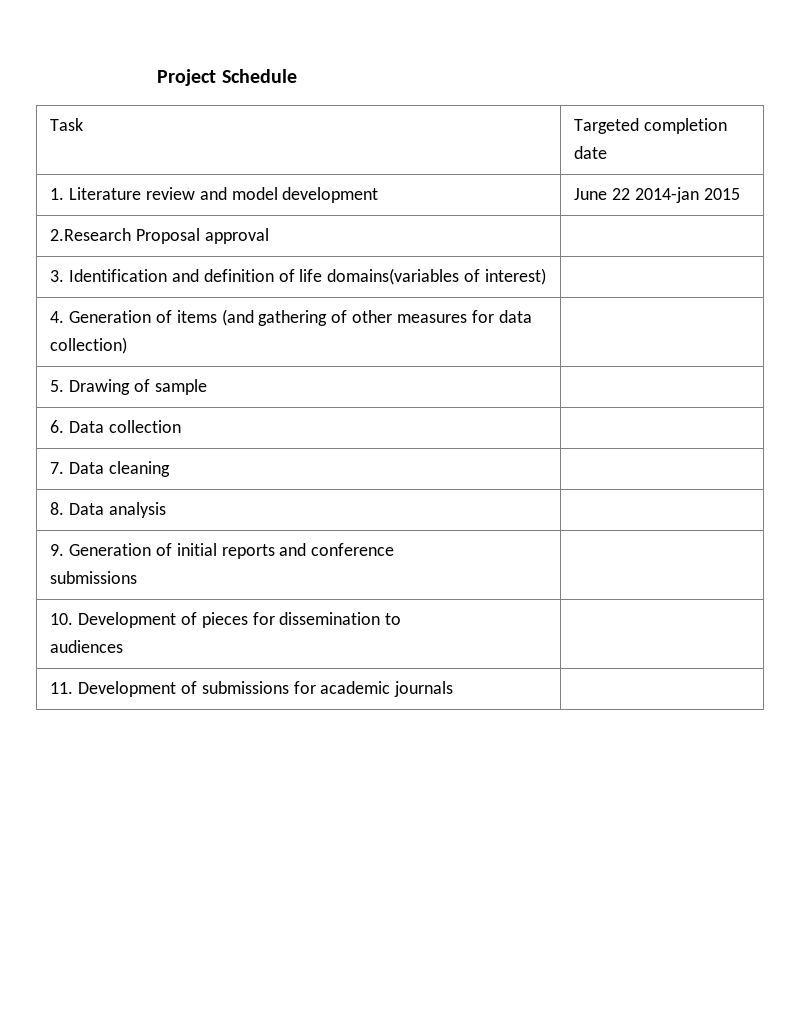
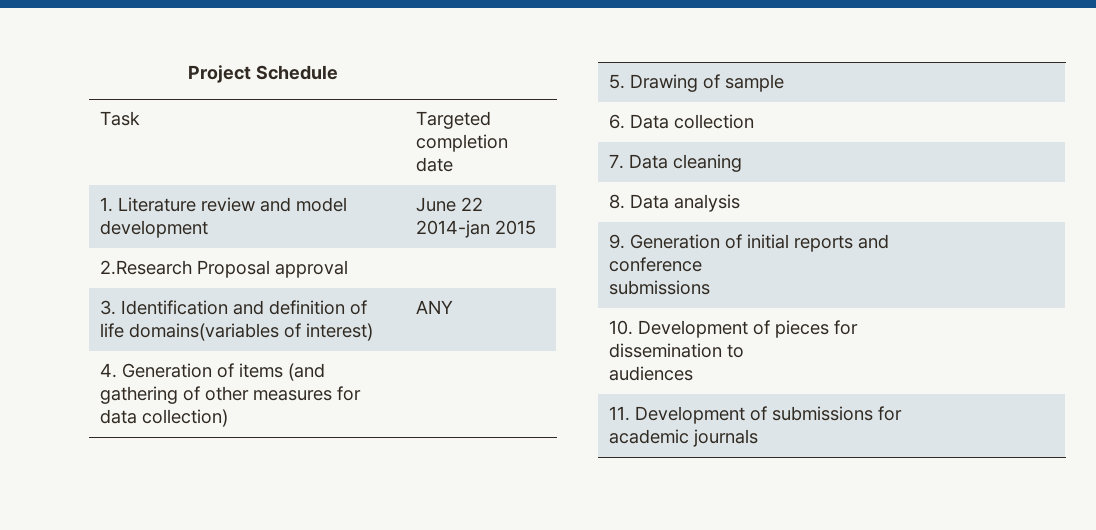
(546, 276) none -> [415,300,453,314] ANY

